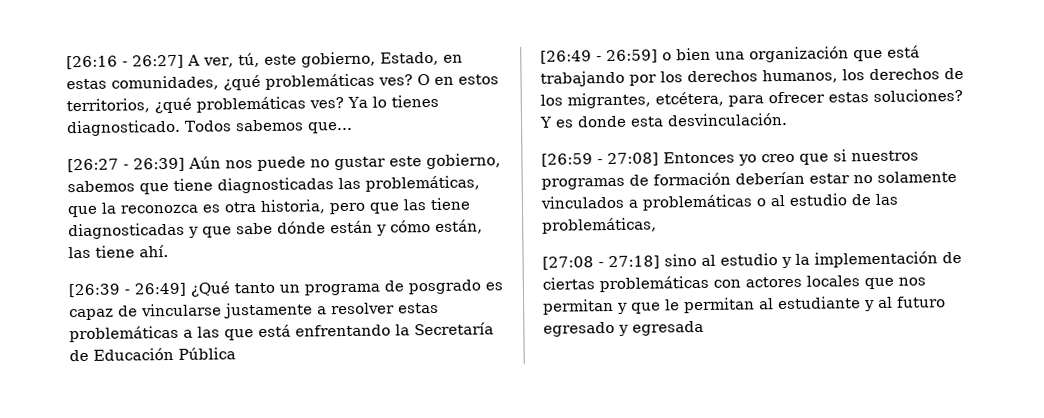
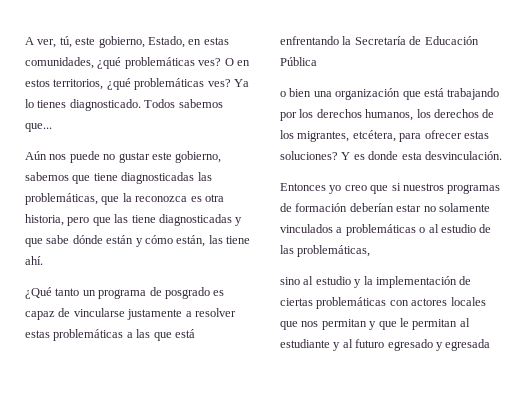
[66,54,184,70] [26:16 - 26:27] -> (25, 41) none
[67,157,185,173] [26:27 - 26:39] -> (52, 127) none
[68,282,186,298] [26:39 - 26:49] -> (43, 260) none
[540,49,658,64] [26:49 - 26:59] -> (317, 61) none
[541,152,659,167] [26:59 - 27:08] -> (502, 155) none
[542,255,660,270] [27:08 - 27:18] -> (371, 251) none

